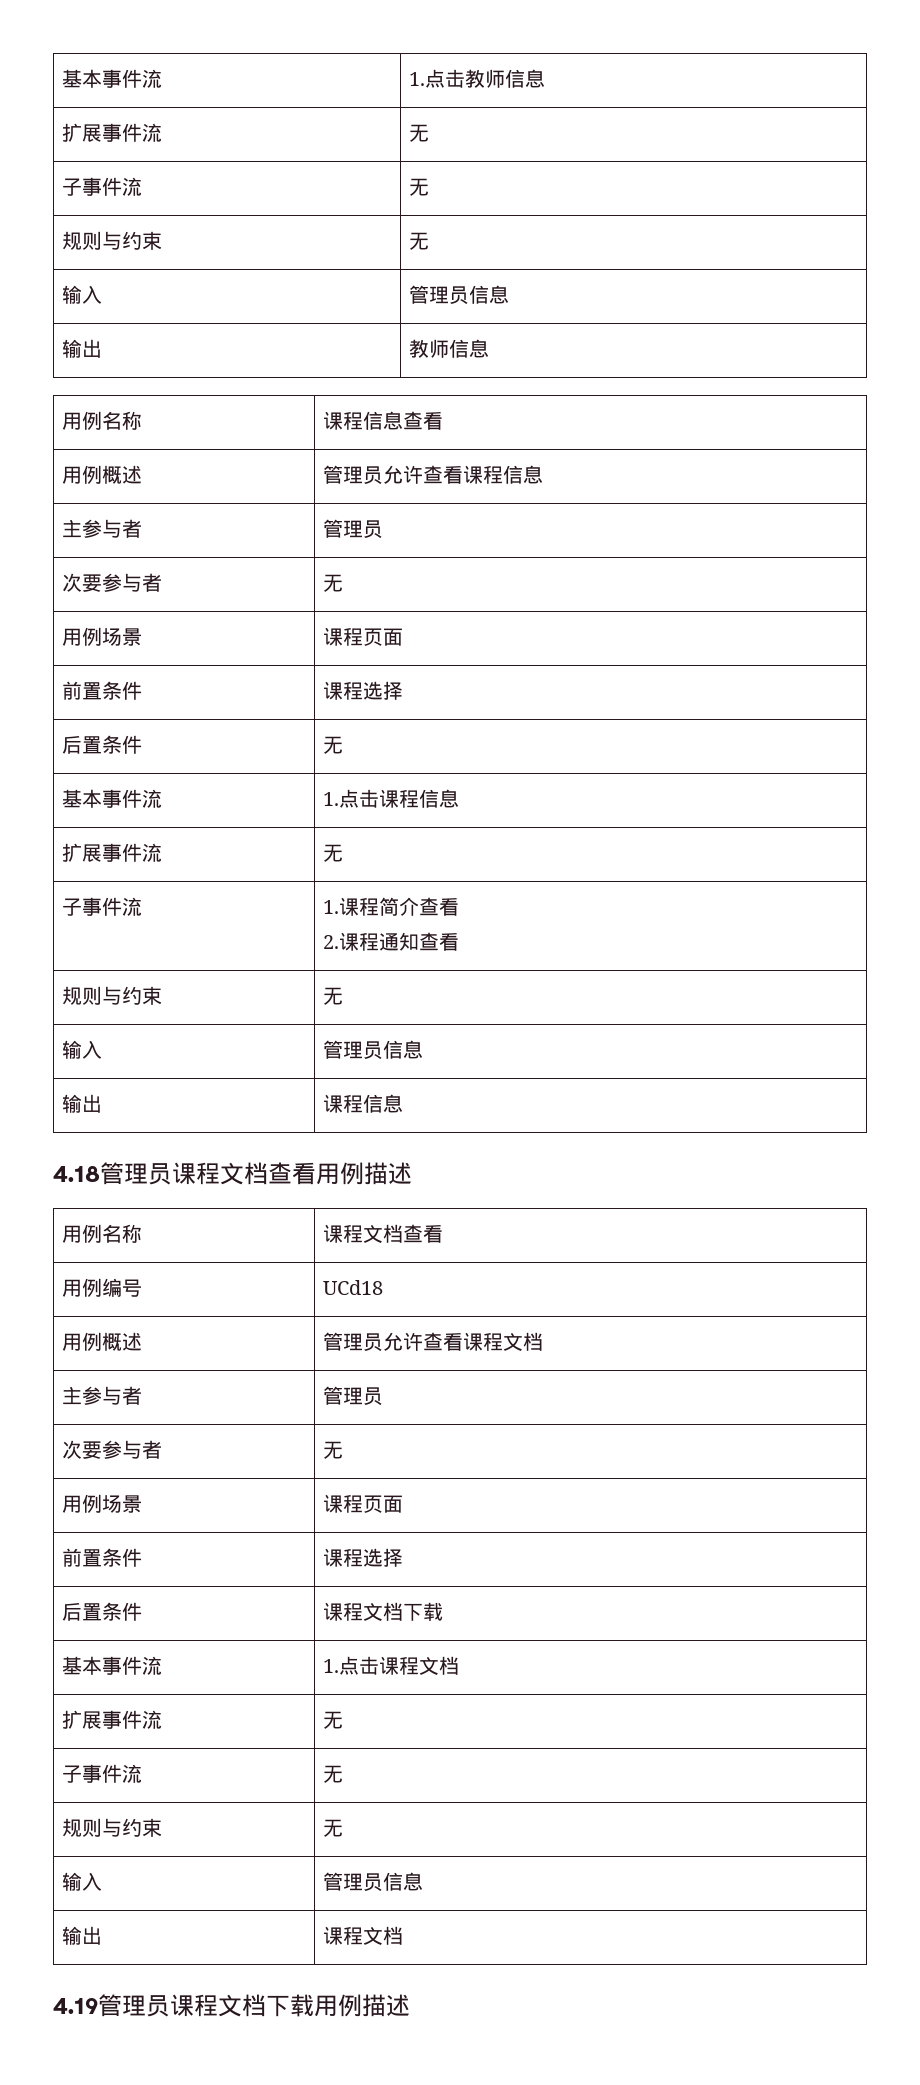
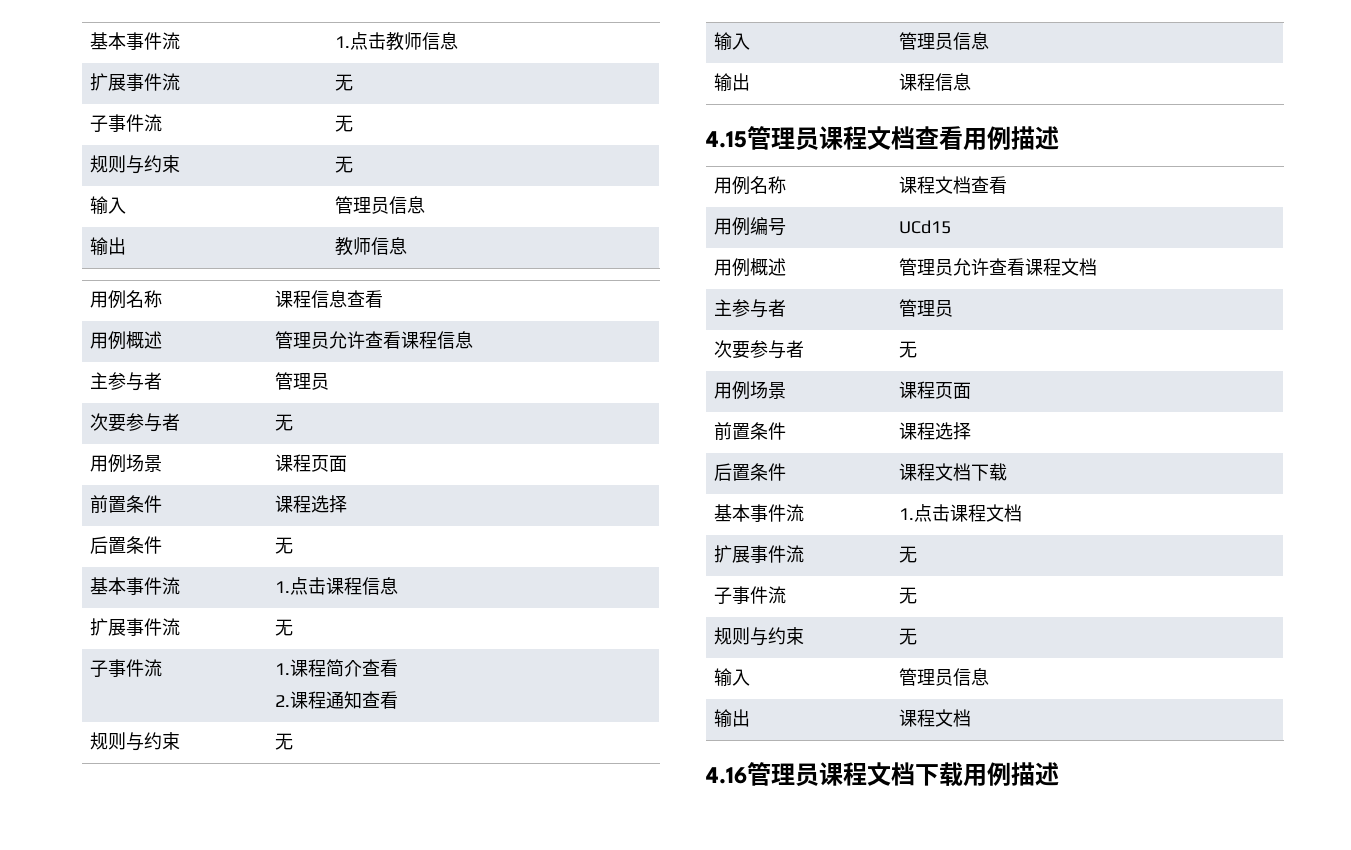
[53,1166,100,1182] 4.18 -> [706,131,747,148] 4.15
[322,1280,383,1295] UCd18 -> [898,220,951,234] UCd15
[53,1998,98,2014] 4.19 -> [706,767,747,784] 4.16

